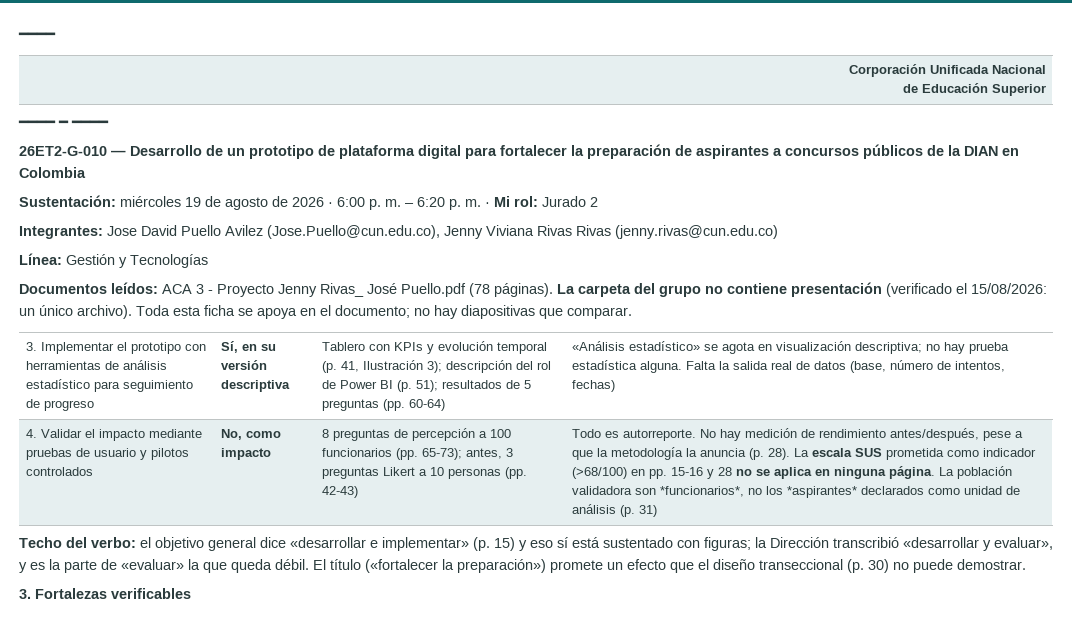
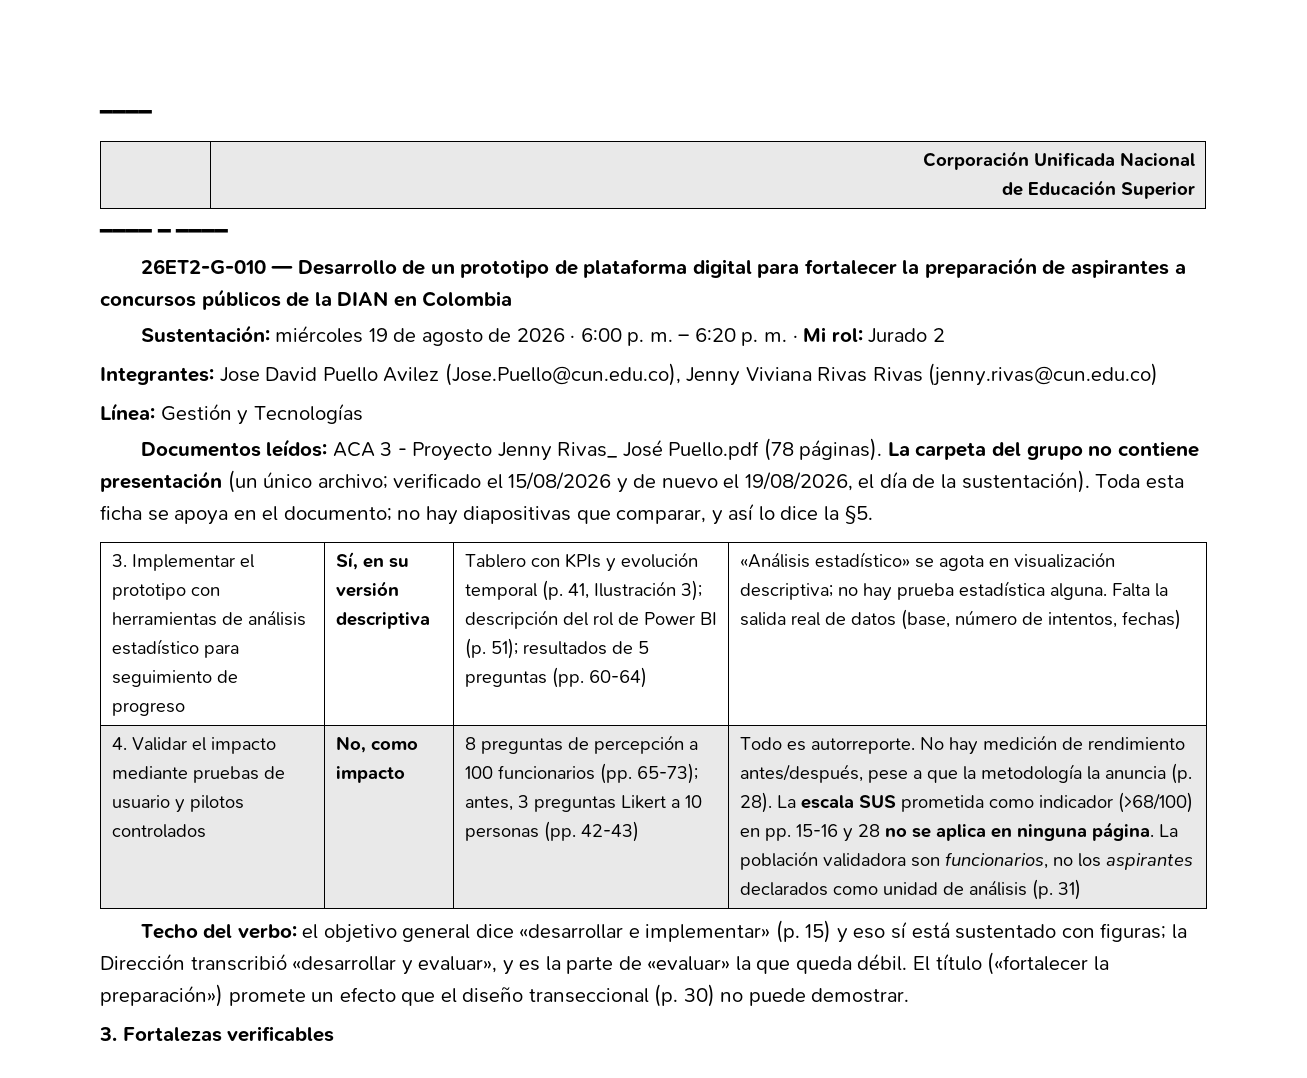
[886,283,1047,297] [19,305,132,319] (verificado el 15/08/2026: un único archivo). -> [227,470,1090,493] (un único archivo; verificado el 15/08/2026 y de nuevo el 19/08/2026, el día de la sustentación).
[567,307,632,319] comparar. -> [616,503,873,525] comparar, y así lo dice la §5.
[660,486,745,497] *funcionarios*, -> [944,852,1048,869] funcionarios,
[787,486,858,498] *aspirantes* -> [1105,853,1193,870] aspirantes

